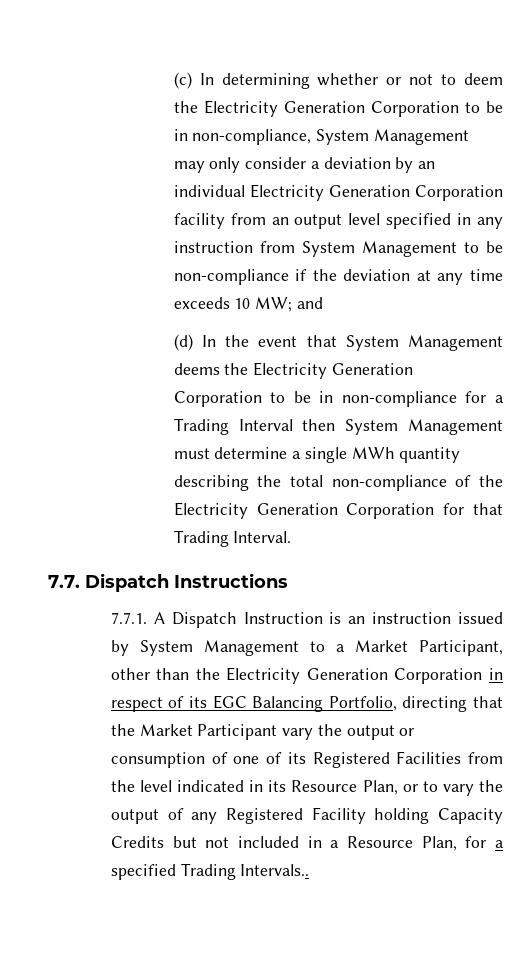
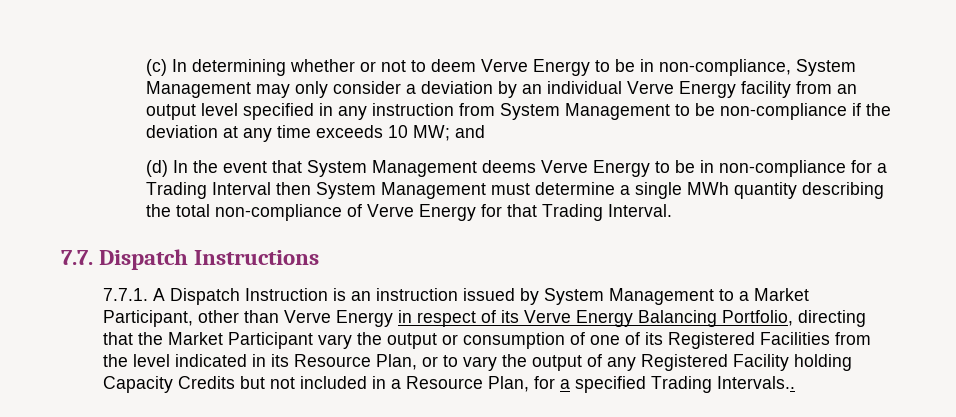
[173,100,459,117] the Electricity Generation Corporation -> [480,59,590,76] Verve Energy
[249,184,503,201] Electricity Generation Corporation -> [626,81,736,98] Verve Energy
[224,362,413,379] [173,391,262,407] the Electricity Generation Corporation -> [540,160,650,177] Verve Energy
[479,475,504,487] [173,502,435,519] the Electricity Generation Corporation -> [366,204,476,221] Verve Energy
[195,667,483,684] the Electricity Generation Corporation -> [284,310,394,327] Verve Energy
[212,695,247,709] EGC -> [524,310,634,327] Verve Energy

